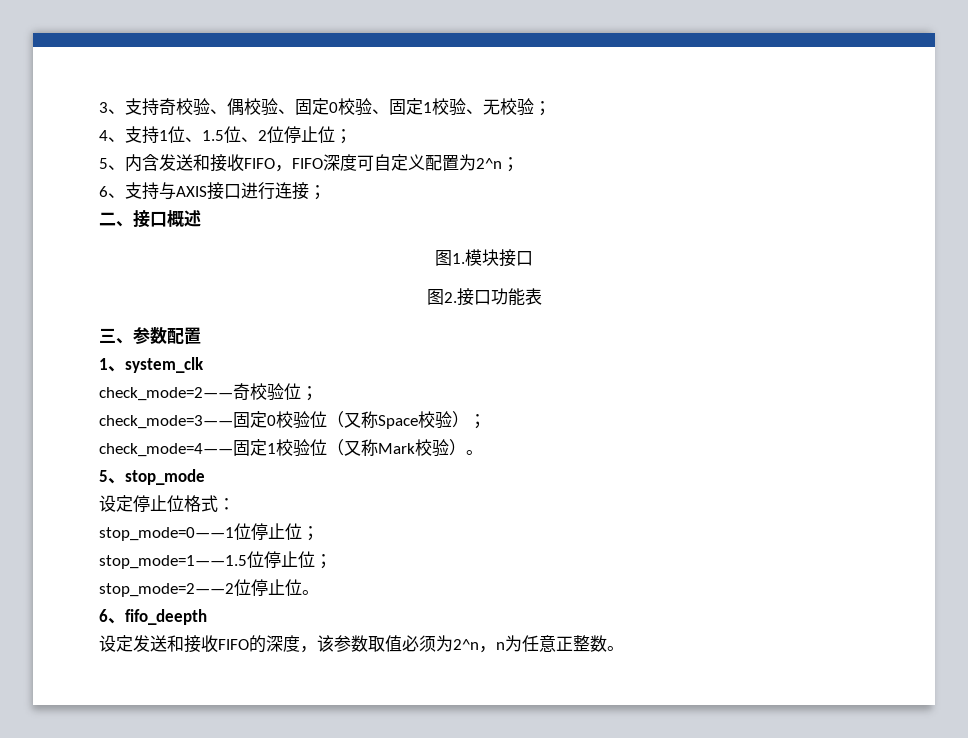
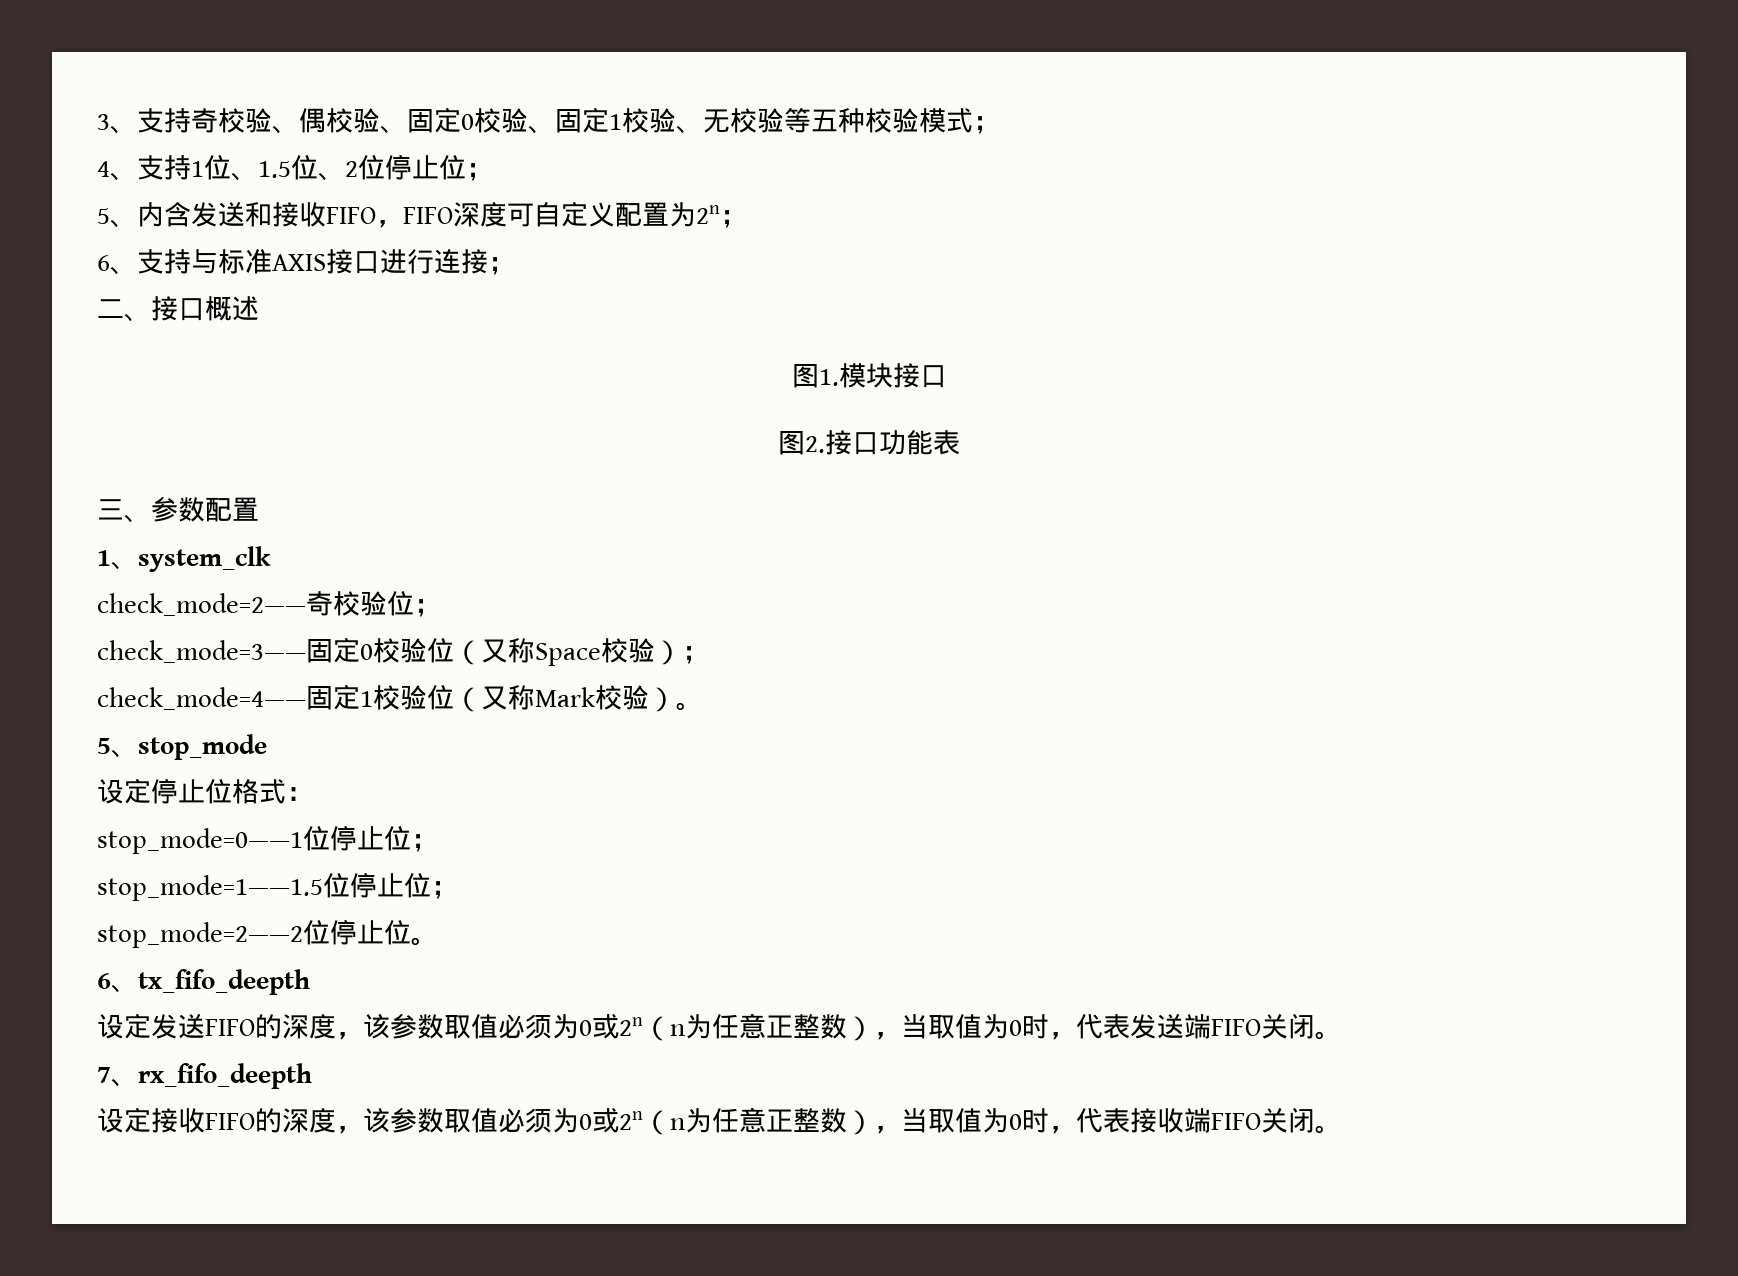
(534, 107) none -> [784,107,973,133] 等五种校验模式
[476,158,502,169] 2^n -> [696,205,720,224] 2n
(176, 191) none -> [218,249,272,274] 标准
[125,609,207,625] fifo_deepth -> [138,969,310,995] tx_fifo_deepth
[167,635,184,652] 和 -> [205,1013,1342,1041] [97,1063,312,1089] [97,1107,151,1133] FIFO的深度，该参数取值必须为0或2n（n为任意正整数），当取值为0时，代表发送端FIFO关闭。 // 7、rx_fifo_deepth // 设定
[453,635,607,653] 2^n，n为任意正整数 -> [579,1107,1315,1135] 0或2n（n为任意正整数），当取值为0时，代表接收端FIFO关闭

